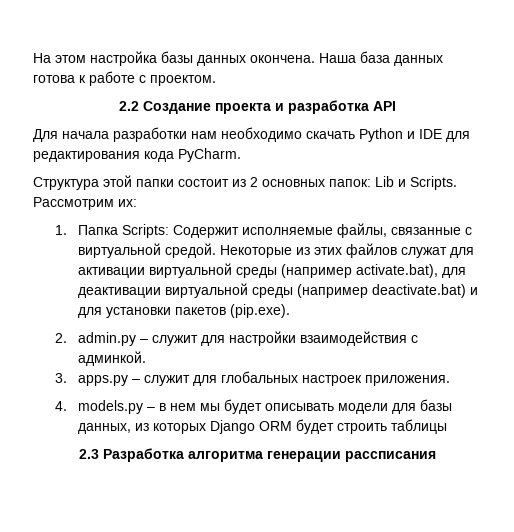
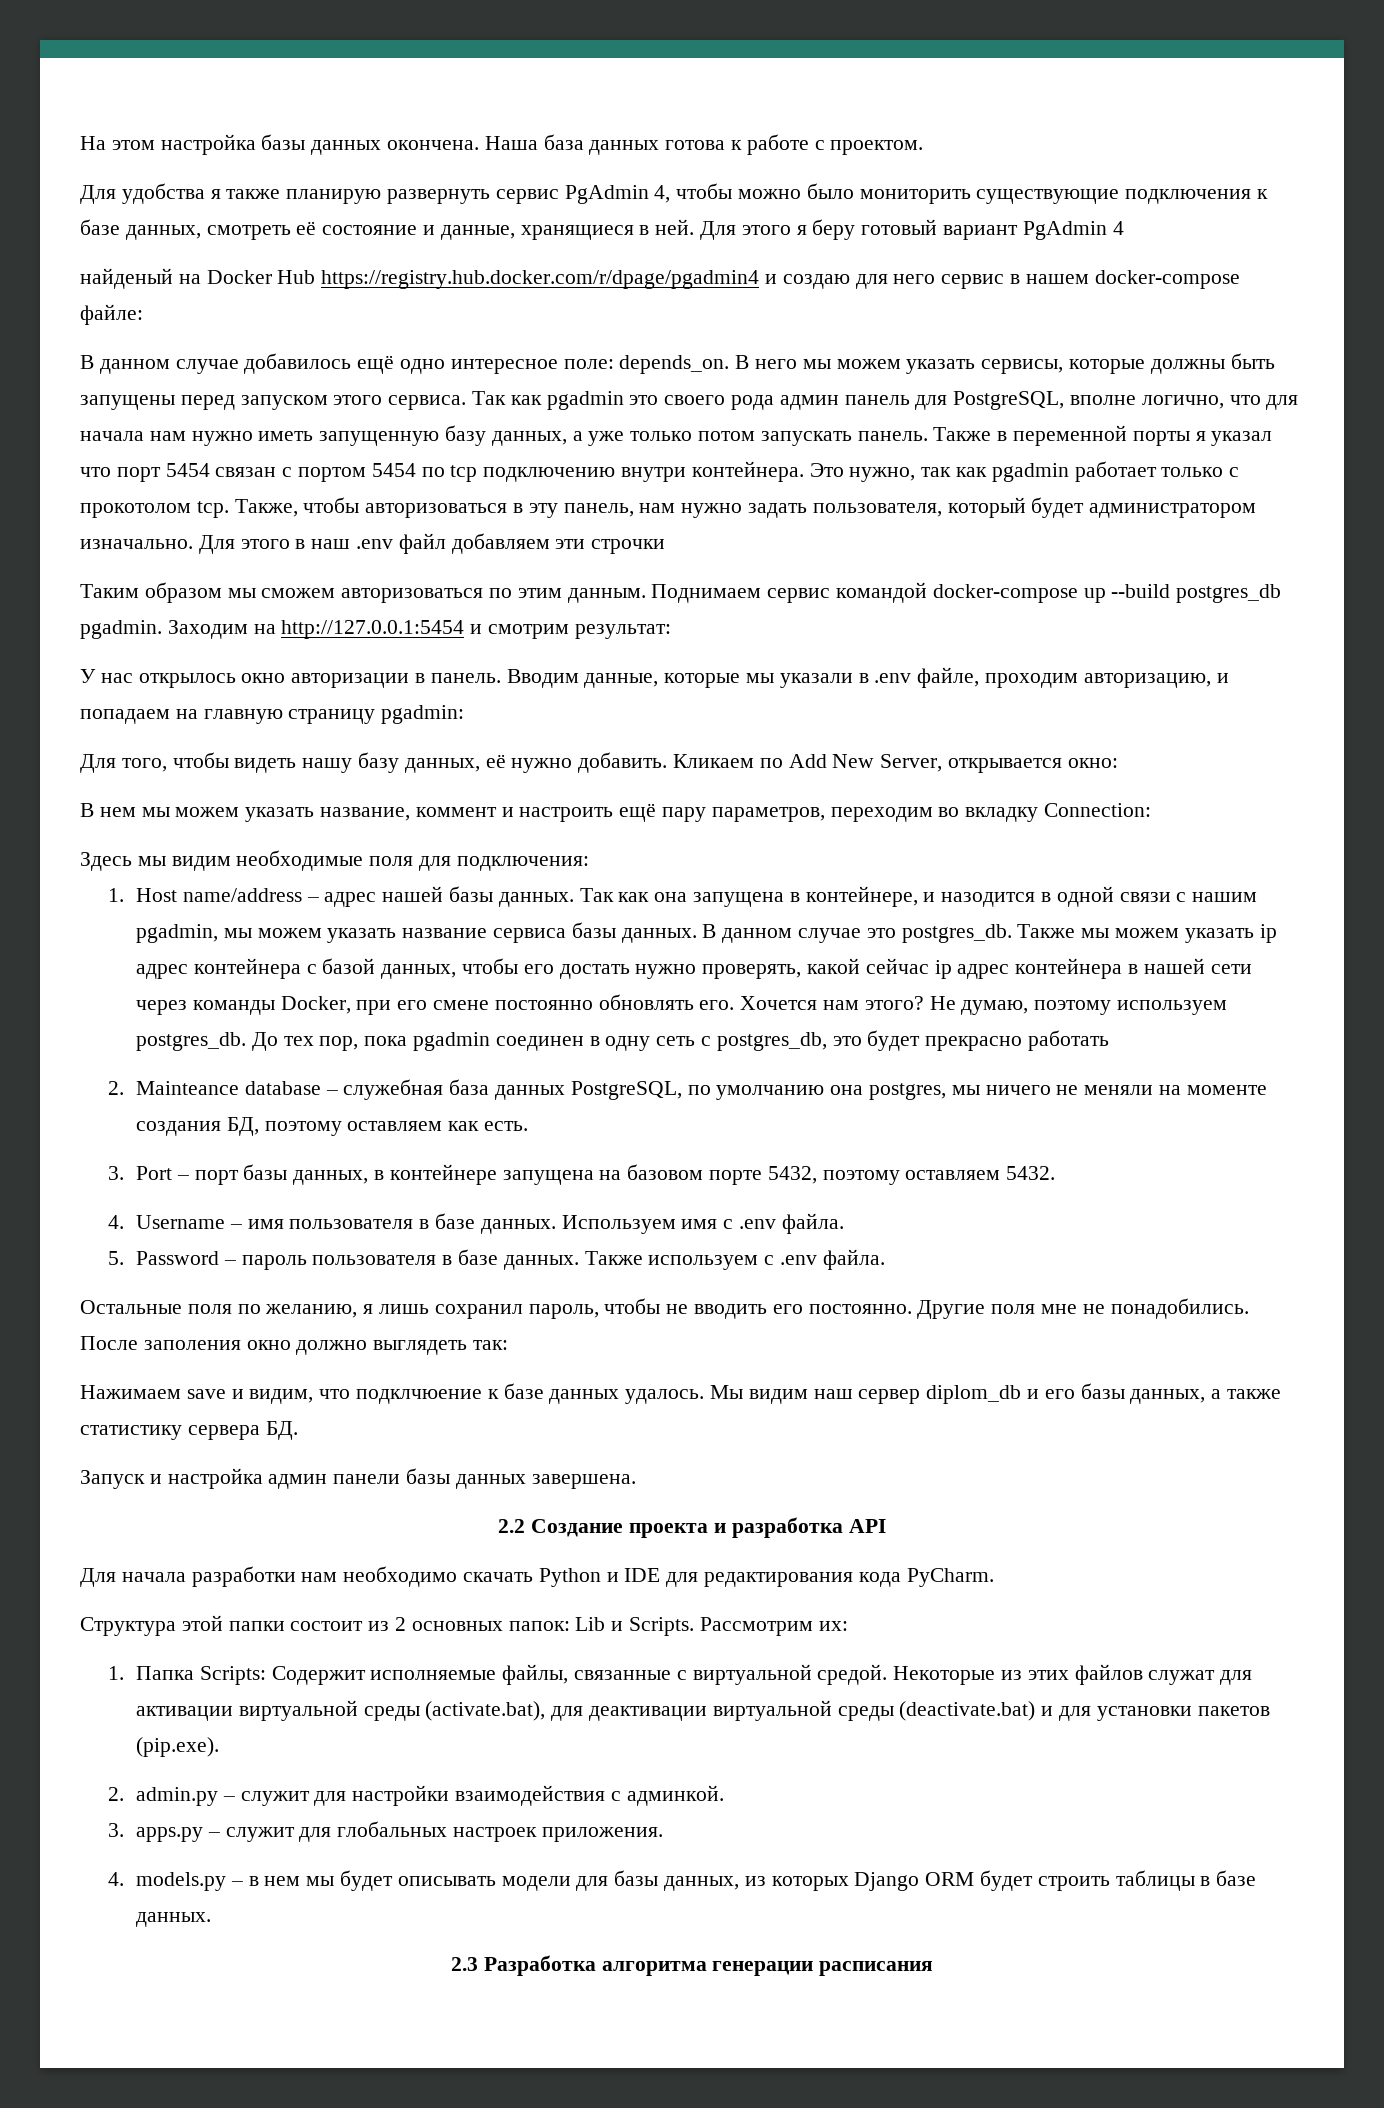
(216, 80) none -> [80,183,1269,204] [80,219,1124,240] [80,268,1240,289] [80,304,143,325] [80,353,1275,374] [80,391,1299,410] [80,425,1273,446] [80,461,1240,482] [80,497,1257,518] [80,533,666,554] [80,582,1282,603] [80,620,671,639] [80,667,1229,688] [80,705,465,724] [80,752,1118,773] [80,803,1152,822] [80,850,589,871] [107,886,1258,907] [135,922,1277,943] [135,958,1252,979] [135,994,1228,1015] [135,1030,1110,1051] [107,1079,1267,1100] [135,1117,529,1136] [107,1164,1056,1185] [107,1213,844,1234] [107,1249,885,1270] [80,1298,1249,1319] [80,1336,509,1355] [80,1383,1282,1404] [80,1421,298,1440] [80,1468,636,1489] // Для удобства я также планирую развернуть сервис PgAdmin 4, чтобы можно было мониторить существующие подключения к базе данных, смотреть её состояние и данные, хранящиеся в ней. Для этого я беру готовый вариант PgAdmin 4 // найденый на Docker Hub https://registry.hub.docker.com/r/dpage/pgadmin4 и создаю для него сервис в нашем docker-compose файле: // В данном случае добавилось ещё одно интересное поле: depends_on. В него мы можем указать сервисы, которые должны быть запущены перед запуском этого сервиса. Так как pgadmin это своего рода админ панель для PostgreSQL, вполне логично, что для начала нам нужно иметь запущенную базу данных, а уже только потом запускать панель. Также в переменной порты я указал что порт 5454 связан с портом 5454 по tcp подключению внутри контейнера. Это нужно, так как pgadmin работает только с прокотолом tcp. Также, чтобы авторизоваться в эту панель, нам нужно задать пользователя, который будет администратором изначально. Для этого в наш .env файл добавляем эти строчки // Таким образом мы сможем авторизоваться по этим данным. Поднимаем сервис командой docker-compose up --build postgres_db pgadmin. Заходим на http://127.0.0.1:5454 и смотрим результат: // У нас открылось окно авторизации в панель. Вводим данные, которые мы указали в .env файле, проходим авторизацию, и попадаем на главную страницу pgadmin: // Для того, чтобы видеть нашу базу данных, её нужно добавить. Кликаем по Add New Server, открывается окно: // В нем мы можем указать название, коммент и настроить ещё пару параметров, переходим во вкладку Connection: // Здесь мы видим необходимые поля для подключения: // 1. Host name/address – адрес нашей базы данных. Так как она запущена в контейнере, и назодится в одной связи с нашим pgadmin, мы можем указать название сервиса базы данных. В данном случае это postgres_db. Также мы можем указать ip адрес контейнера с базой данных, чтобы его достать нужно проверять, какой сейчас ip адрес контейнера в нашей сети через команды Docker, при его смене постоянно обновлять его. Хочется нам этого? Не думаю, поэтому используем postgres_db. До тех пор, пока pgadmin соединен в одну сеть с postgres_db, это будет прекрасно работать // 2. Mainteance database – служебная база данных PostgreSQL, по умолчанию она postgres, мы ничего не меняли на моменте создания БД, поэтому оставляем как есть. // 3. Port – порт базы данных, в контейнере запущена на базовом порте 5432, поэтому оставляем 5432. // 4. Username – имя пользователя в базе данных. Используем имя с .env файла. // 5. Password – пароль пользователя в базе данных. Также используем с .env файла. // Остальные поля по желанию, я лишь сохранил пароль, чтобы не вводить его постоянно. Другие поля мне не понадобились. После заполения окно должно выглядеть так: // Нажимаем save и видим, что подклчюение к базе данных удалось. Мы видим наш сервер diplom_db и его базы данных, а также статистику сервера БД. // Запуск и настройка админ панели базы данных завершена.
[280,264,438,278] (например activate.bat), -> [425,1701,546,1721] (activate.bat),
[296,284,466,298] (например deactivate.bat) -> [899,1701,1036,1721] (deactivate.bat)
(447, 426) none -> [1200,1870,1257,1886] [135,1912,211,1927] в базе данных.
[344,451,436,462] рассписания -> [819,1961,934,1976] расписания

